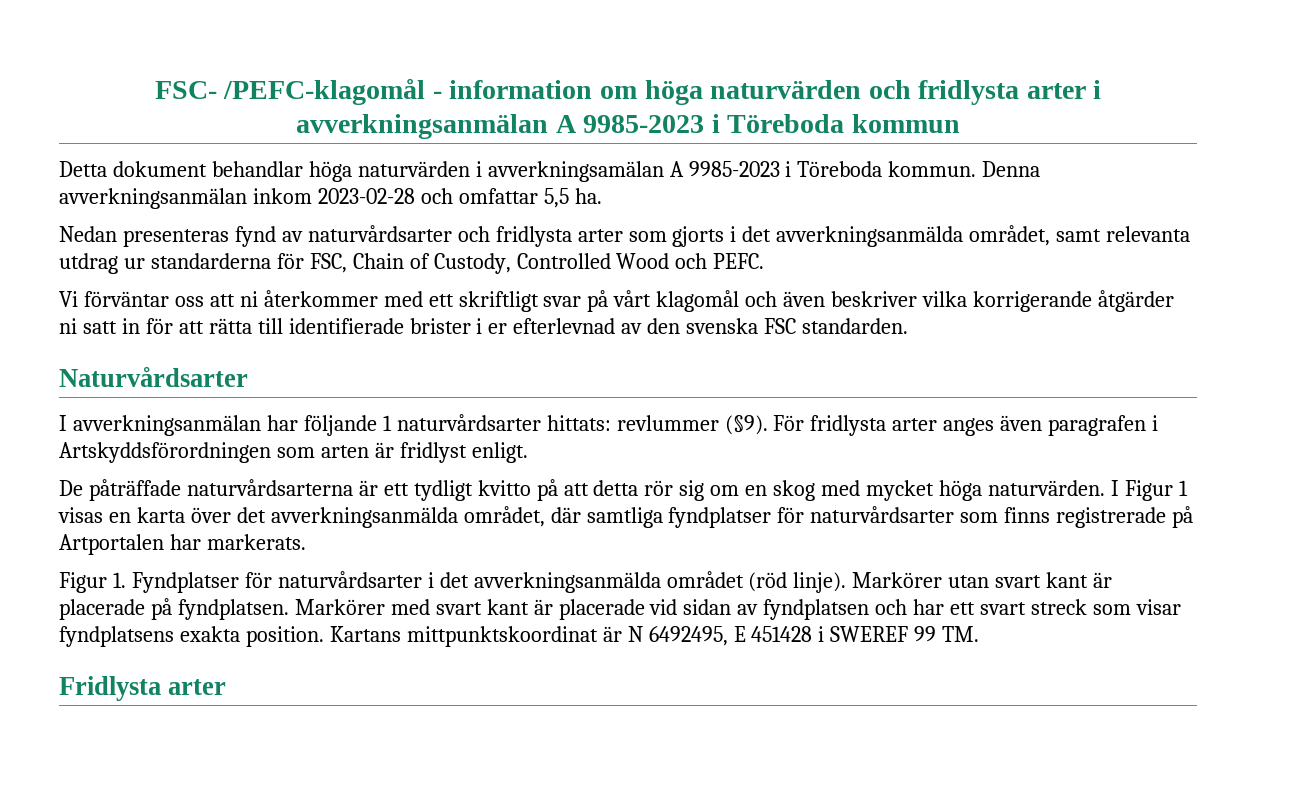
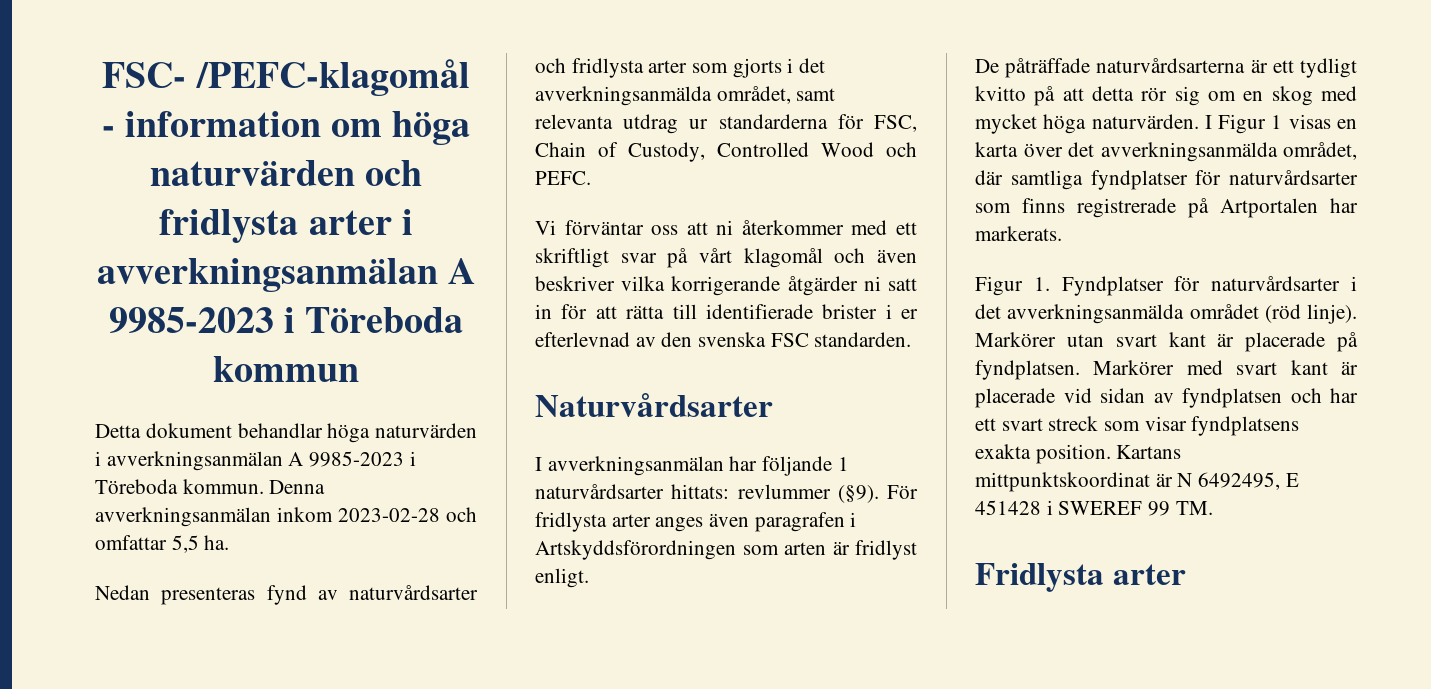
[487,161,664,182] avverkningsamälan -> [106,451,283,471] avverkningsanmälan

